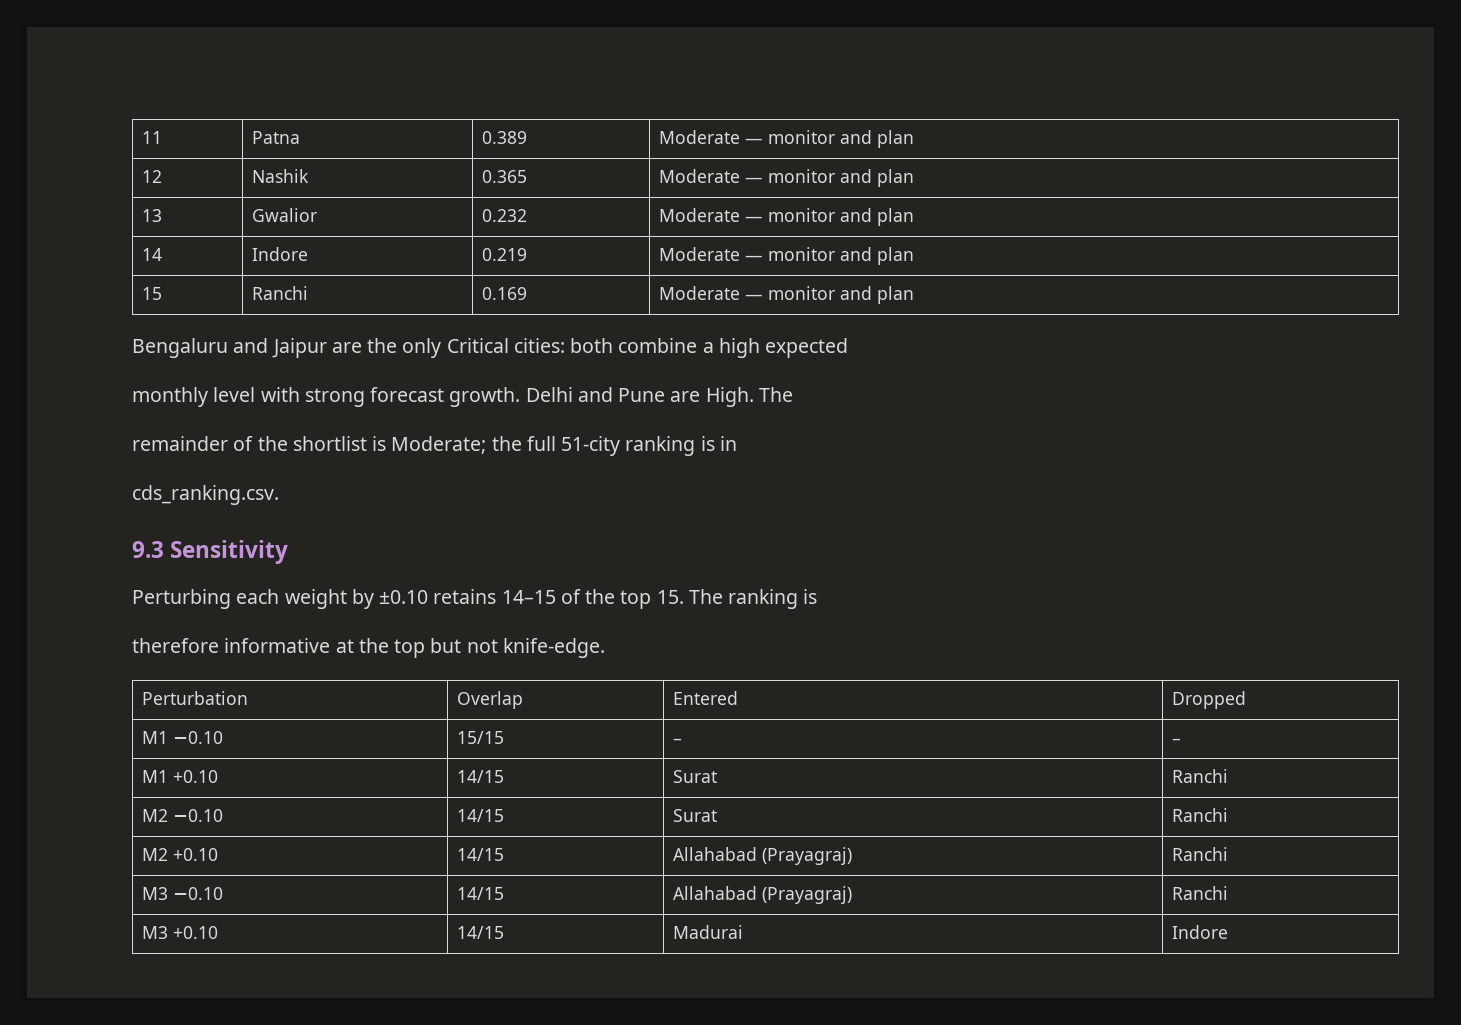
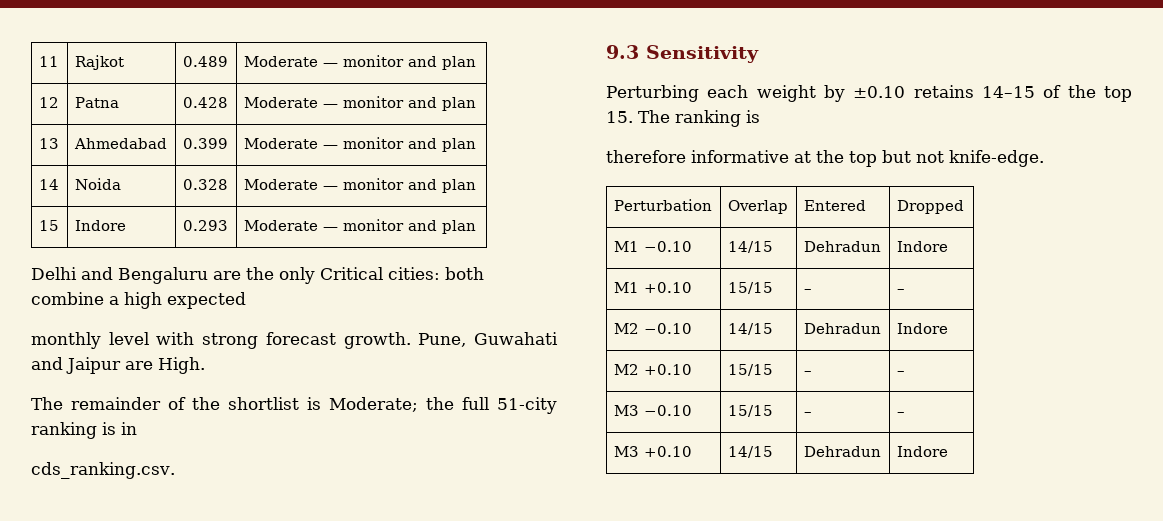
[252,131,301,144] [482,131,528,144] Patna | 0.389 -> [74,55,124,70] [182,56,228,67] Rajkot | 0.489
[252,169,310,183] [482,170,528,183] Nashik | 0.365 -> [74,97,119,108] [182,97,228,108] Patna | 0.428
[252,208,318,222] [482,209,528,222] Gwalior | 0.232 -> [73,138,167,149] [182,138,228,149] Ahmedabad | 0.399
[252,247,309,261] [482,248,528,261] Indore | 0.219 -> [74,178,121,190] [182,179,228,190] Noida | 0.328
[252,286,309,300] [482,287,528,300] [659,286,915,304] [132,338,327,358] Ranchi | 0.169 | Moderate — monitor and plan // Bengaluru and Jaipur -> [74,220,126,231] [182,220,228,231] [243,219,476,234] [31,267,208,284] Indore | 0.293 | Moderate — monitor and plan // Delhi and Bengaluru
[525,387,666,402] Delhi and Pune -> [418,332,558,347] [31,357,121,374] Pune, Guwahati and Jaipur
[758,387,793,402] The // -> [31,397,63,410] // The
[457,731,505,744] [673,738,683,744] [1172,738,1182,744] [142,770,219,783] [457,770,505,783] [673,770,718,783] [1172,769,1229,783] 15/15 | – | – // M1 +0.10 | 14/15 | Surat | Ranchi -> [727,241,773,253] [803,241,881,252] [896,241,948,252] [613,282,692,293] [727,282,773,294] [803,289,812,293] [896,289,905,293] 14/15 | Dehradun | Indore // M1 +0.10 | 15/15 | – | –
[673,809,718,822] [1172,808,1229,822] Surat | Ranchi -> [803,323,881,334] [896,323,948,334] Dehradun | Indore
[457,848,505,861] [673,847,853,865] [1172,847,1229,861] [142,887,224,900] [457,887,505,900] [673,886,853,904] [1172,886,1229,900] 14/15 | Allahabad (Prayagraj) | Ranchi // M3 −0.10 | 14/15 | Allahabad (Prayagraj) | Ranchi -> [727,364,773,376] [803,371,812,375] [896,371,905,375] [613,405,692,416] [727,405,773,417] [803,412,812,416] [896,412,905,416] 15/15 | – | – // M3 −0.10 | 15/15 | – | –
[673,925,744,939] Madurai -> [803,446,881,457] Dehradun

